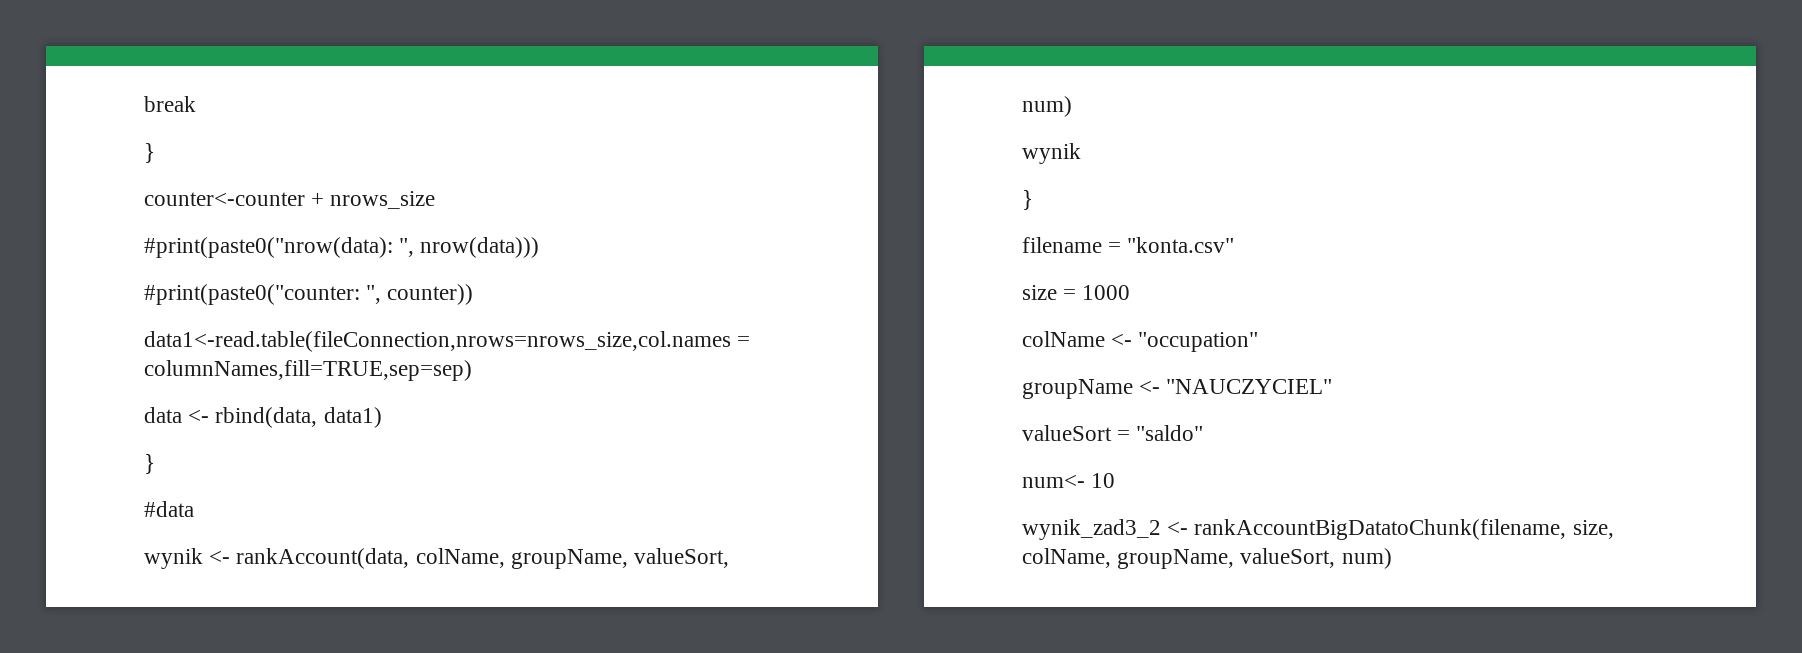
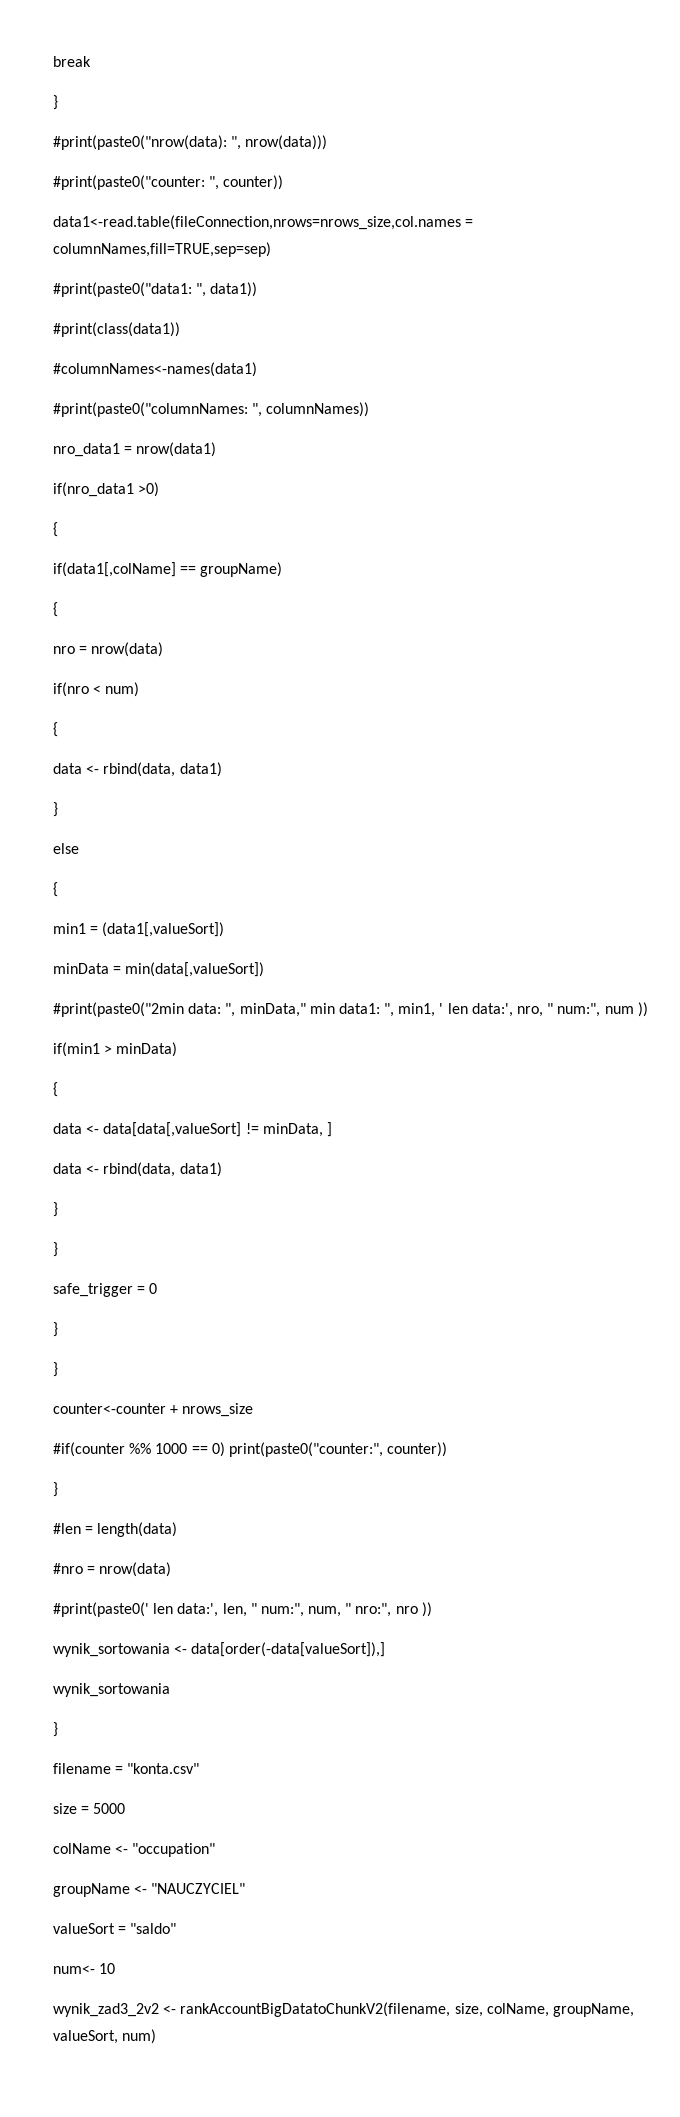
[144,191,436,209] // counter<-counter + nrows_size -> (58, 102) none
[144,407,382,428] [144,454,155,474] [144,501,194,517] [144,548,730,569] [1022,96,1072,117] [1022,143,1081,164] // data <- rbind(data, data1) // } // #data // wynik <- rankAccount(data, colName, groupName, valueSort, num) // wynik -> [53,282,258,297] [53,322,180,337] [53,362,257,377] [53,402,370,417] [53,442,217,457] [53,482,160,497] [53,522,58,537] [53,562,283,577] [53,602,58,617] [53,642,164,657] [53,682,140,697] [53,722,58,737] [53,762,222,777] [53,802,58,817] [53,843,79,854] [53,882,58,897] [53,922,225,937] [53,962,265,977] [53,1002,648,1017] [53,1042,178,1057] [53,1082,58,1097] [53,1122,332,1137] [53,1162,222,1177] [53,1202,58,1217] [53,1242,58,1257] [53,1283,158,1297] [53,1322,58,1337] [53,1362,58,1377] [53,1403,254,1417] [53,1442,448,1457] [53,1482,58,1497] [53,1522,178,1537] [53,1562,172,1577] [53,1602,432,1617] [53,1642,386,1657] [53,1683,170,1697] // #print(paste0("data1: ", data1)) // #print(class(data1)) // #columnNames<-names(data1) // #print(paste0("columnNames: ", columnNames)) // nro_data1 = nrow(data1) // if(nro_data1 >0) // { // if(data1[,colName] == groupName) // { // nro = nrow(data) // if(nro < num) // { // data <- rbind(data, data1) // } // else // { // min1 = (data1[,valueSort]) // minData = min(data[,valueSort]) // #print(paste0("2min data: ", minData," min data1: ", min1, ' len data:', nro, " num:", num )) // if(min1 > minData) // { // data <- data[data[,valueSort] != minData, ] // data <- rbind(data, data1) // } // } // safe_trigger = 0 // } // } // counter<-counter + nrows_size // #if(counter %% 1000 == 0) print(paste0("counter:", counter)) // } // #len = length(data) // #nro = nrow(data) // #print(paste0(' len data:', len, " num:", num, " nro:", nro )) // wynik_sortowania <- data[order(-data[valueSort]),] // wynik_sortowania
[1082,285,1131,300] 1000 -> [93,1803,126,1814] 5000
[1022,519,1567,540] wynik_zad3_2 <- rankAccountBigDatatoChunk(filename, -> [53,2002,451,2017] wynik_zad3_2v2 <- rankAccountBigDatatoChunkV2(filename,

